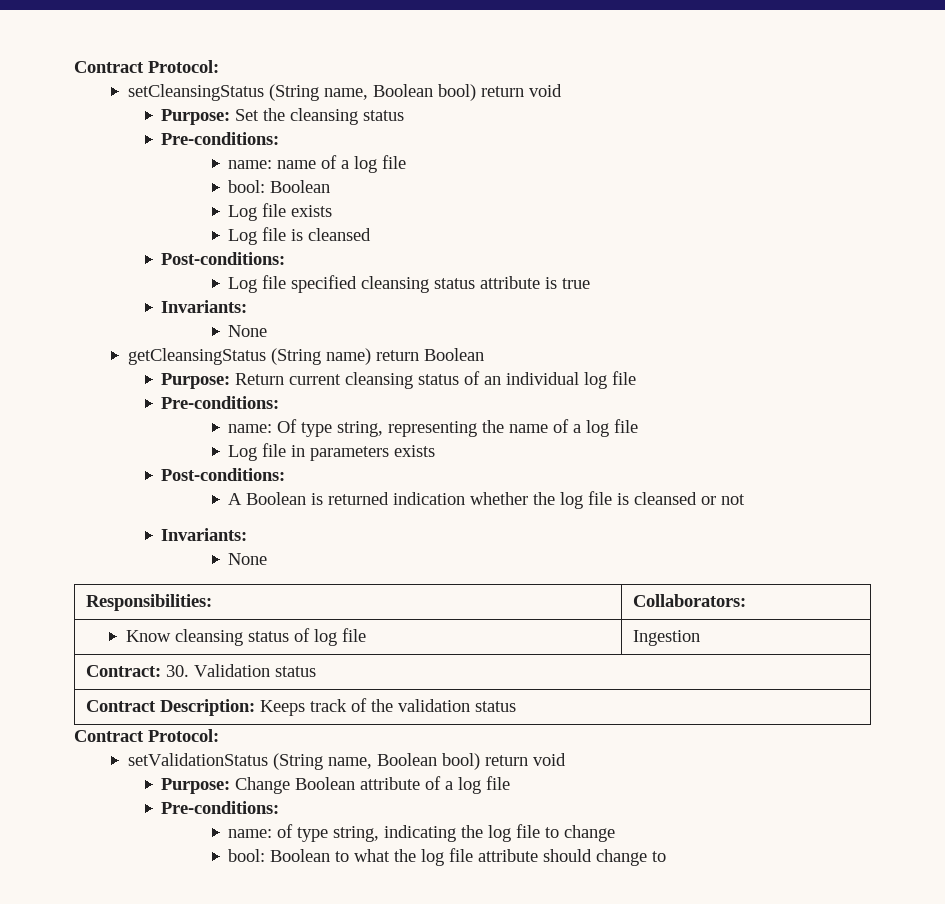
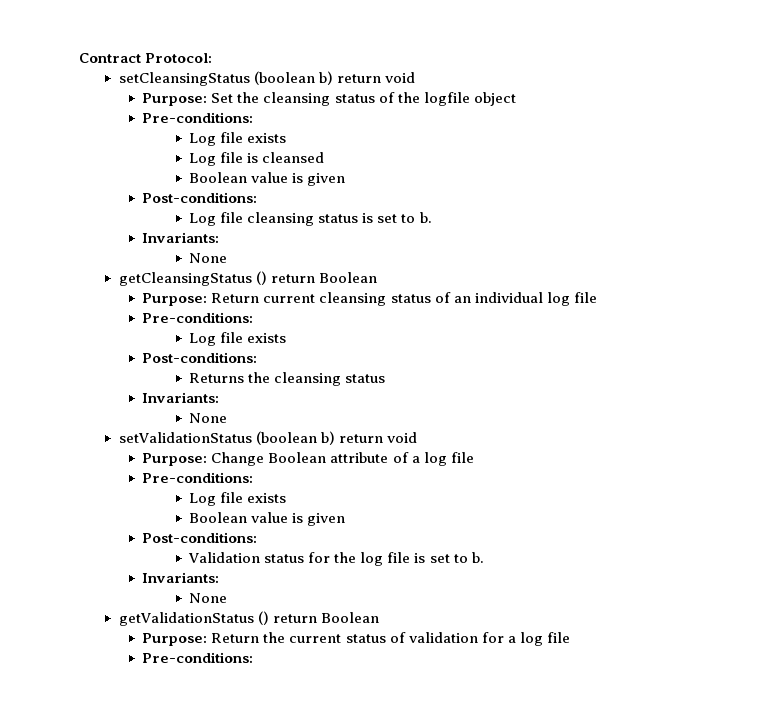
[268,84,476,101] (String name, Boolean bool) -> [253,71,334,85] (boolean b)
[161,132,280,145] [228,155,407,173] [228,180,331,193] // Pre-conditions: // name: name of a log file // bool: Boolean -> [378,92,516,106] [142,112,254,123] of the logfile object // Pre-conditions:
(372, 234) none -> [189,172,346,186] // Boolean value is given
[291,275,591,293] specified cleansing status attribute is true -> [247,212,432,226] cleansing status is set to b.
[270,348,371,365] (String name) -> [255,271,267,285] ()
[228,419,639,437] [228,443,390,461] // name: Of type string, representing the name of a log file // Log file in parameters -> [189,332,244,346] // Log file
[228,491,746,509] [161,528,248,541] [228,553,268,565] [85,594,212,611] [632,594,746,607] [126,628,367,646] [632,630,700,646] [85,664,316,677] [85,698,516,716] [74,729,219,742] [127,753,480,770] A Boolean is returned indication whether the log file is cleansed or not // Invariants: // None // Responsibilities: | Collaborators: // Know cleansing status of log file | Ingestion // Contract: 30. Validation status // Contract Description: Keeps track of the validation status // Contract Protocol: // setValidationStatus (String name, Boolean bool) -> [189,372,386,386] [142,392,220,403] [189,413,228,423] [118,431,336,445] Returns the cleansing status // Invariants: // None // setValidationStatus (boolean b)
[228,824,616,842] [228,848,667,866] name: of type string, indicating the log file to change // bool: Boolean to what the log file attribute should change to -> [189,492,287,506] [189,512,346,526] [142,532,258,543] [188,552,484,566] [142,572,220,583] [189,593,228,603] [118,611,380,626] [142,632,570,646] [142,652,254,663] Log file exists // Boolean value is given // Post-conditions: // Validation status for the log file is set to b. // Invariants: // None // getValidationStatus () return Boolean // Purpose: Return the current status of validation for a log file // Pre-conditions:

